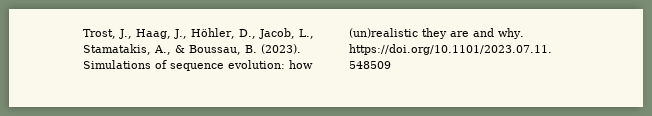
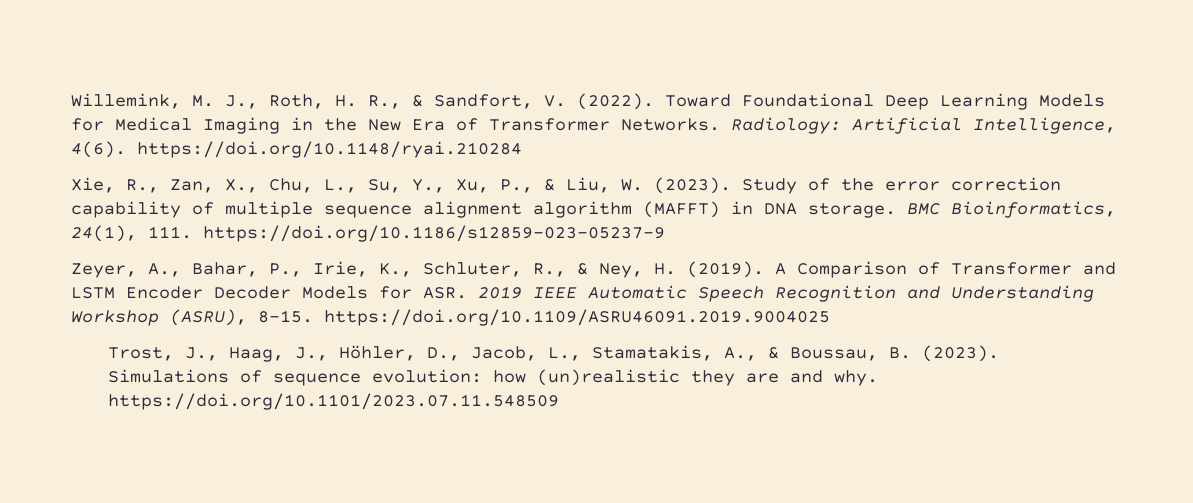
(83, 34) none -> [71,93,1105,110] [71,117,1116,134] [71,141,522,158] [71,177,1061,194] [71,201,1116,218] [71,225,665,242] [71,261,1116,278] [71,285,1094,302] [71,309,830,326] Willemink, M. J., Roth, H. R., & Sandfort, V. (2022). Toward Foundational Deep Learning Models for Medical Imaging in the New Era of Transformer Networks. Radiology: Artificial Intelligence, 4(6). https://doi.org/10.1148/ryai.210284 // Xie, R., Zan, X., Chu, L., Su, Y., Xu, P., & Liu, W. (2023). Study of the error correction capability of multiple sequence alignment algorithm (MAFFT) in DNA storage. BMC Bioinformatics, 24(1), 111. https://doi.org/10.1186/s12859-023-05237-9 // Zeyer, A., Bahar, P., Irie, K., Schluter, R., & Ney, H. (2019). A Comparison of Transformer and LSTM Encoder Decoder Models for ASR. 2019 IEEE Automatic Speech Recognition and Understanding Workshop (ASRU), 8–15. https://doi.org/10.1109/ASRU46091.2019.9004025 //

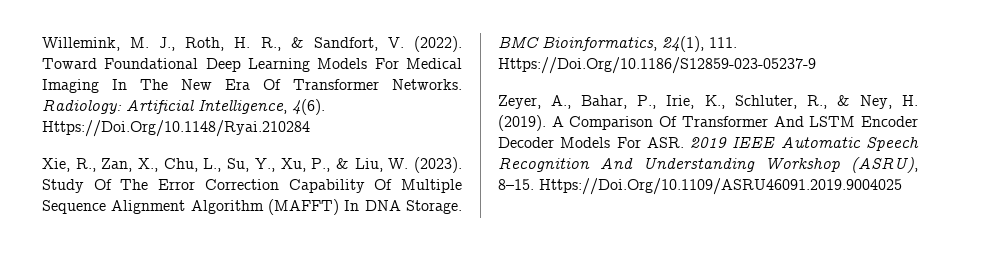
[71,118,104,131] for -> [374,58,399,69] For
[291,117,357,131] in the -> [112,79,168,90] In The
[456,118,478,131] of -> [263,79,281,90] Of
[137,141,522,158] https://doi.org/10.1148/ryai.210284 -> [42,120,310,137] Https://Doi.Org/10.1148/Ryai.210284
[808,177,1061,191] [71,201,896,218] of the error correction capability of multiple sequence alignment algorithm (MAFFT) in DNA storage. -> [93,179,463,193] [42,199,462,215] Of The Error Correction Capability Of Multiple Sequence Alignment Algorithm (MAFFT) In DNA Storage.
[203,225,665,242] https://doi.org/10.1186/s12859-023-05237-9 -> [498,57,816,74] Https://Doi.Org/10.1186/S12859-023-05237-9
[918,262,1116,275] of Transformer and -> [659,116,804,127] Of Transformer And
[379,286,412,299] for -> [616,137,641,148] For
[907,286,940,299] and -> [600,158,633,169] And
[324,309,830,326] [107,345,999,362] [107,369,878,386] [107,393,559,410] https://doi.org/10.1109/ASRU46091.2019.9004025 // Trost, J., Haag, J., Höhler, D., Jacob, L., Stamatakis, A., & Boussau, B. (2023). Simulations of sequence evolution: how (un)realistic they are and why. https://doi.org/10.1101/2023.07.11.548509 -> [539,178,902,195] Https://Doi.Org/10.1109/ASRU46091.2019.9004025

